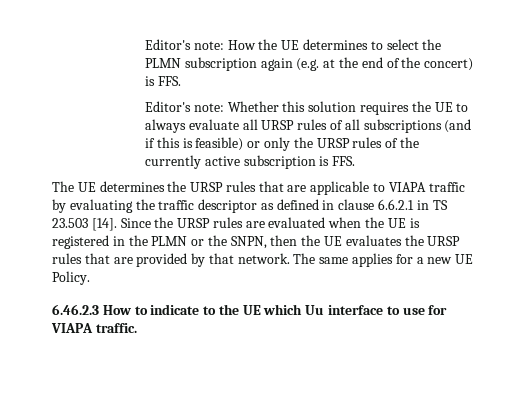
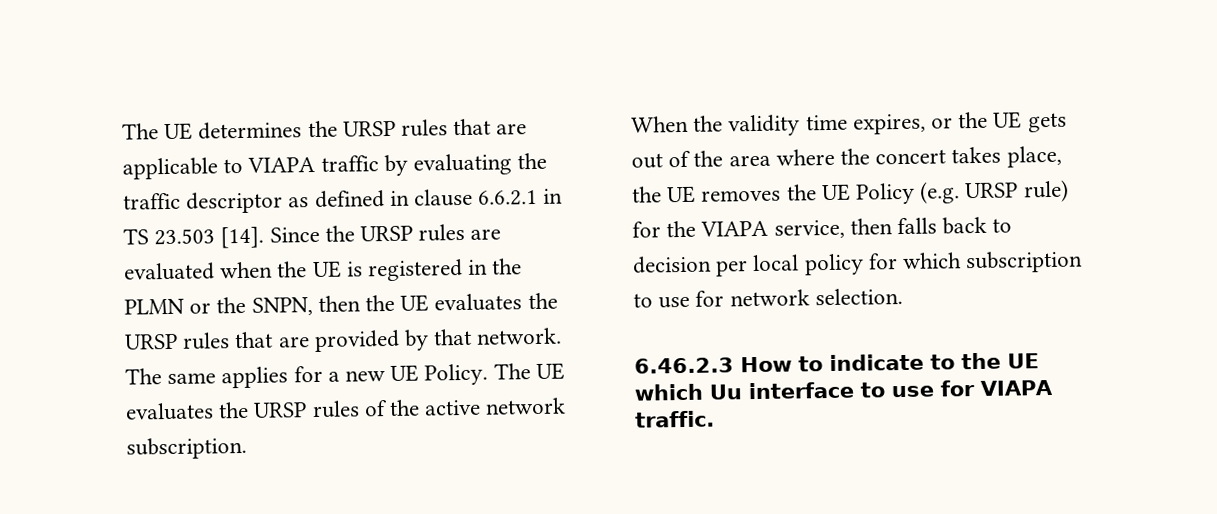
[145,39,442,50] [145,57,474,71] [145,76,181,86] [145,101,469,115] [145,119,472,133] [145,137,419,151] [145,155,356,169] Editor's note: How the UE determines to select the PLMN subscription again (e.g. at the end of the concert) is FFS. // Editor's note: Whether this solution requires the UE to always evaluate all URSP rules of all subscriptions (and if this is feasible) or only the URSP rules of the currently active subscription is FFS. // -> (122, 131) none
(90, 278) none -> [493,362,565,381] [125,397,567,421] [126,436,247,460] [631,111,1067,137] [631,145,1062,169] [632,179,1069,205] [632,216,1013,239] [632,250,1084,277] [633,288,903,309] The UE evaluates the URSP rules of the active network subscription. // When the validity time expires, or the UE gets out of the area where the concert takes place, the UE removes the UE Policy (e.g. URSP rule) for the VIAPA service, then falls back to decision per local policy for which subscription to use for network selection.

